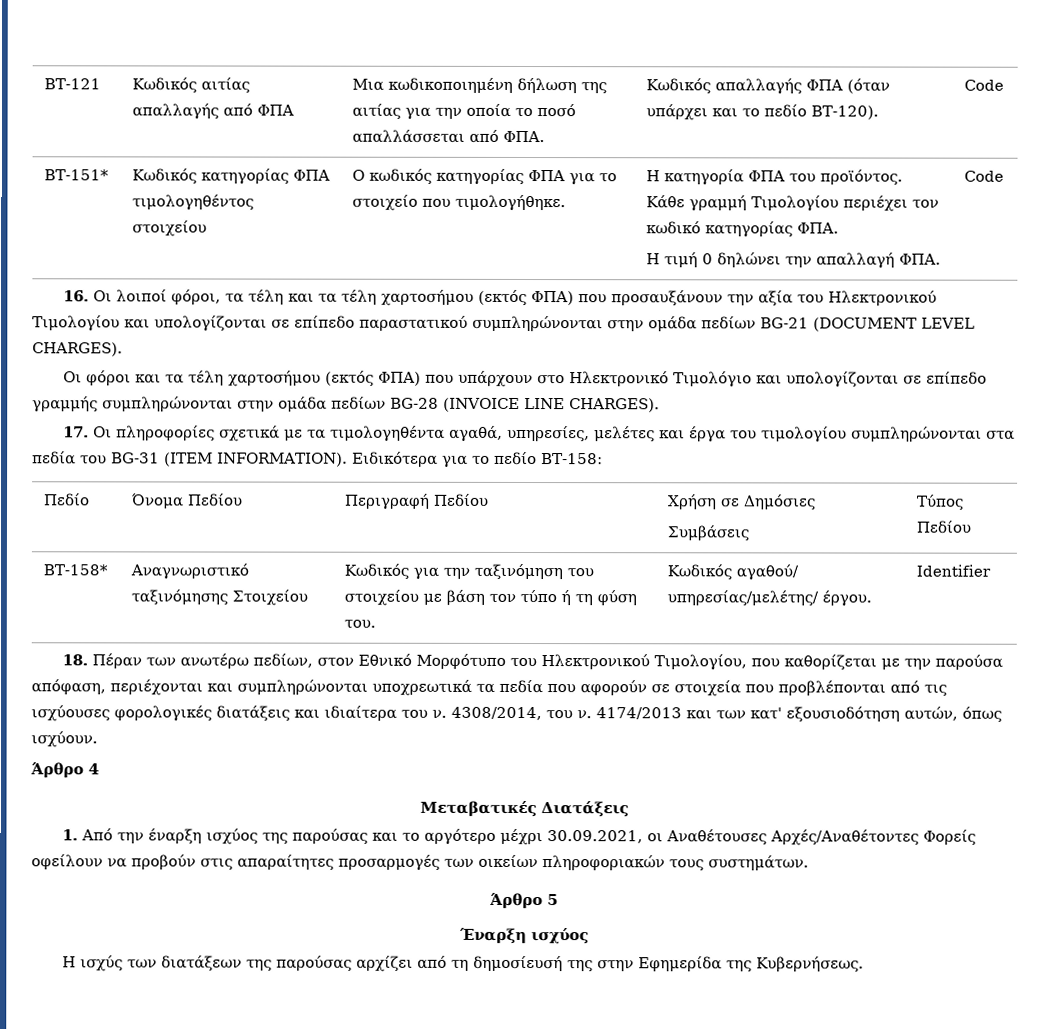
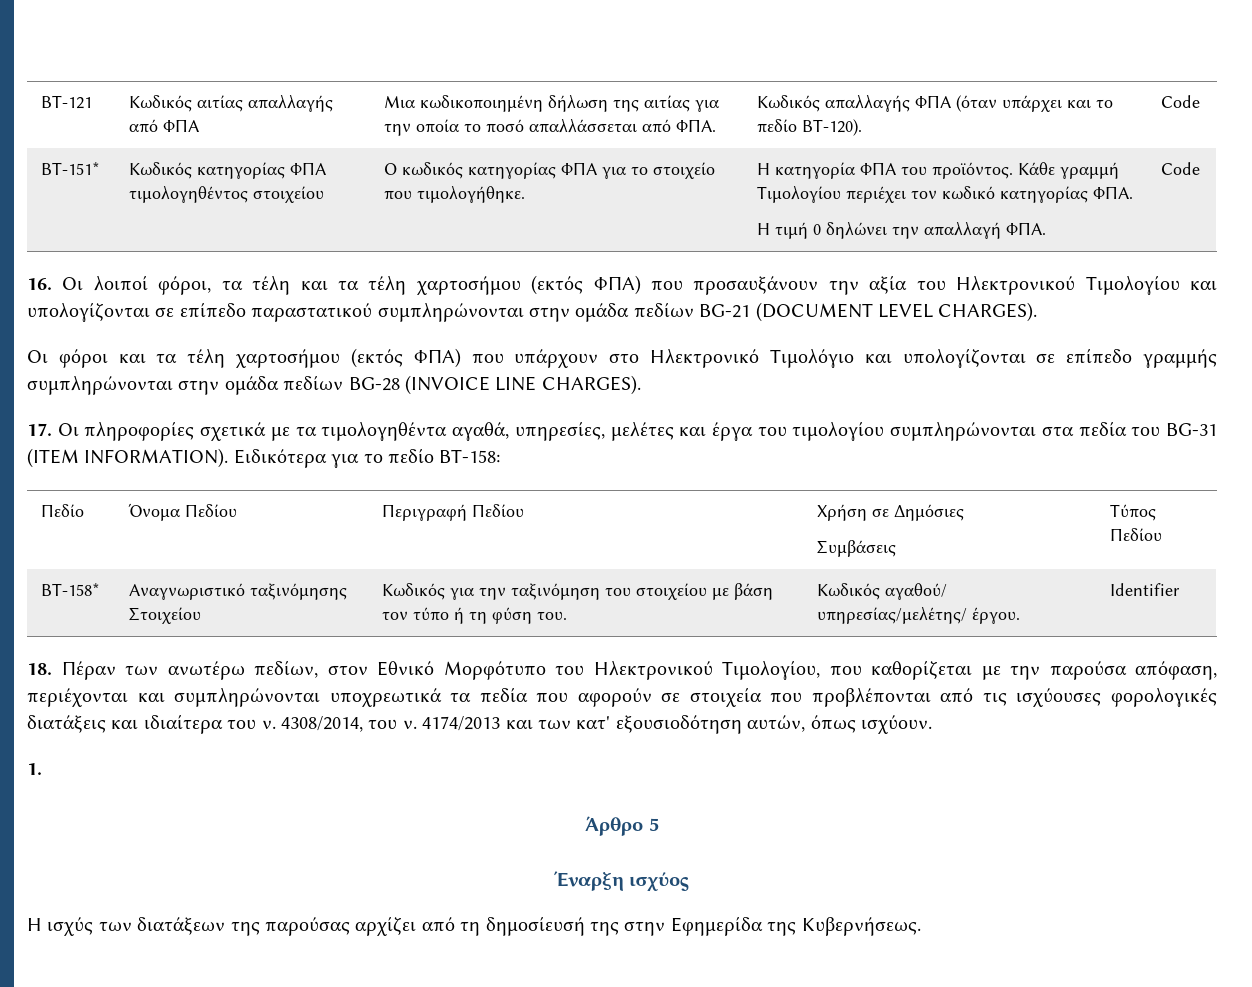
[30,762,99,779] [419,800,629,818] [62,828,977,846] [31,854,809,872] Άρθρο 4 // Μεταβατικές Διατάξεις // 1. Από την έναρξη ισχύος της παρούσας και το αργότερο μέχρι 30.09.2021, οι Αναθέτουσες Αρχές/Αναθέτοντες Φορείς οφείλουν να προβούν στις απαραίτητες προσαρμογές των οικείων πληροφοριακών τους συστημάτων. -> [27,763,42,775] 1.

